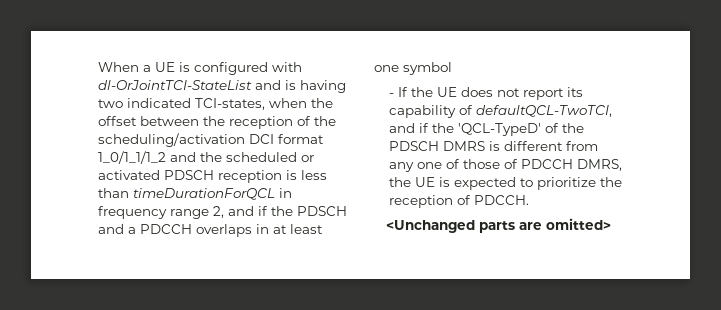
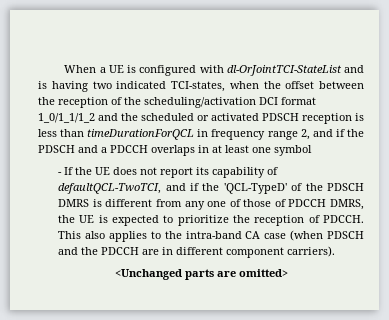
(530, 200) none -> [58,230,364,242] [58,246,336,258] This also applies to the intra-band CA case (when PDSCH and the PDCCH are in different component carriers).

